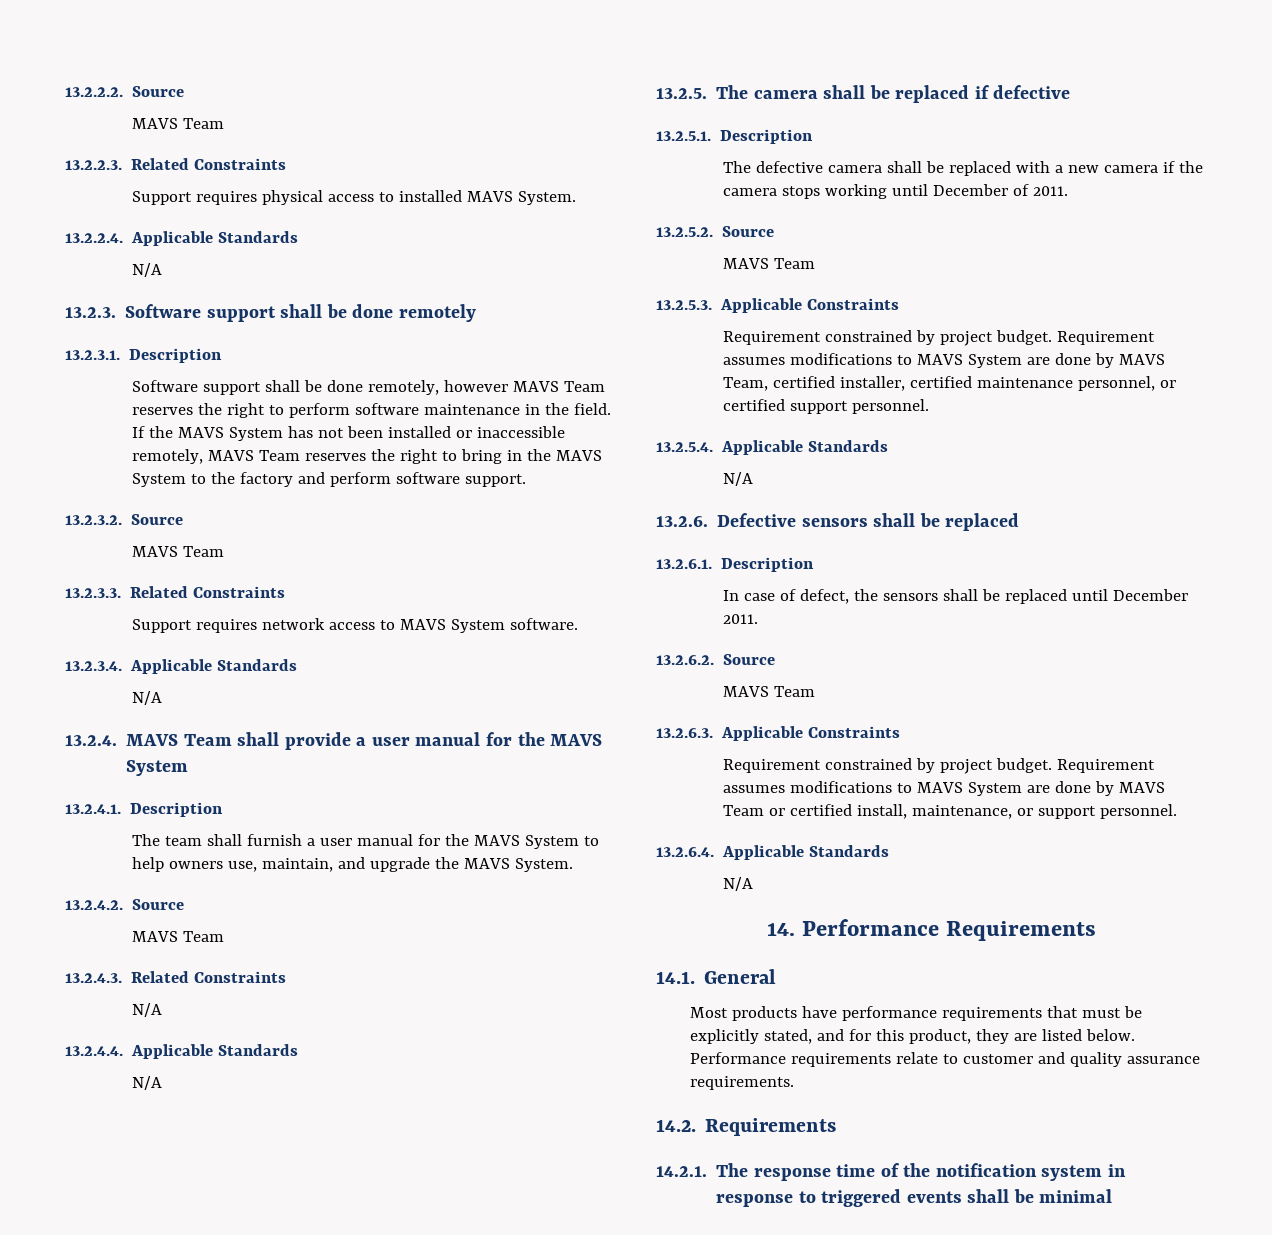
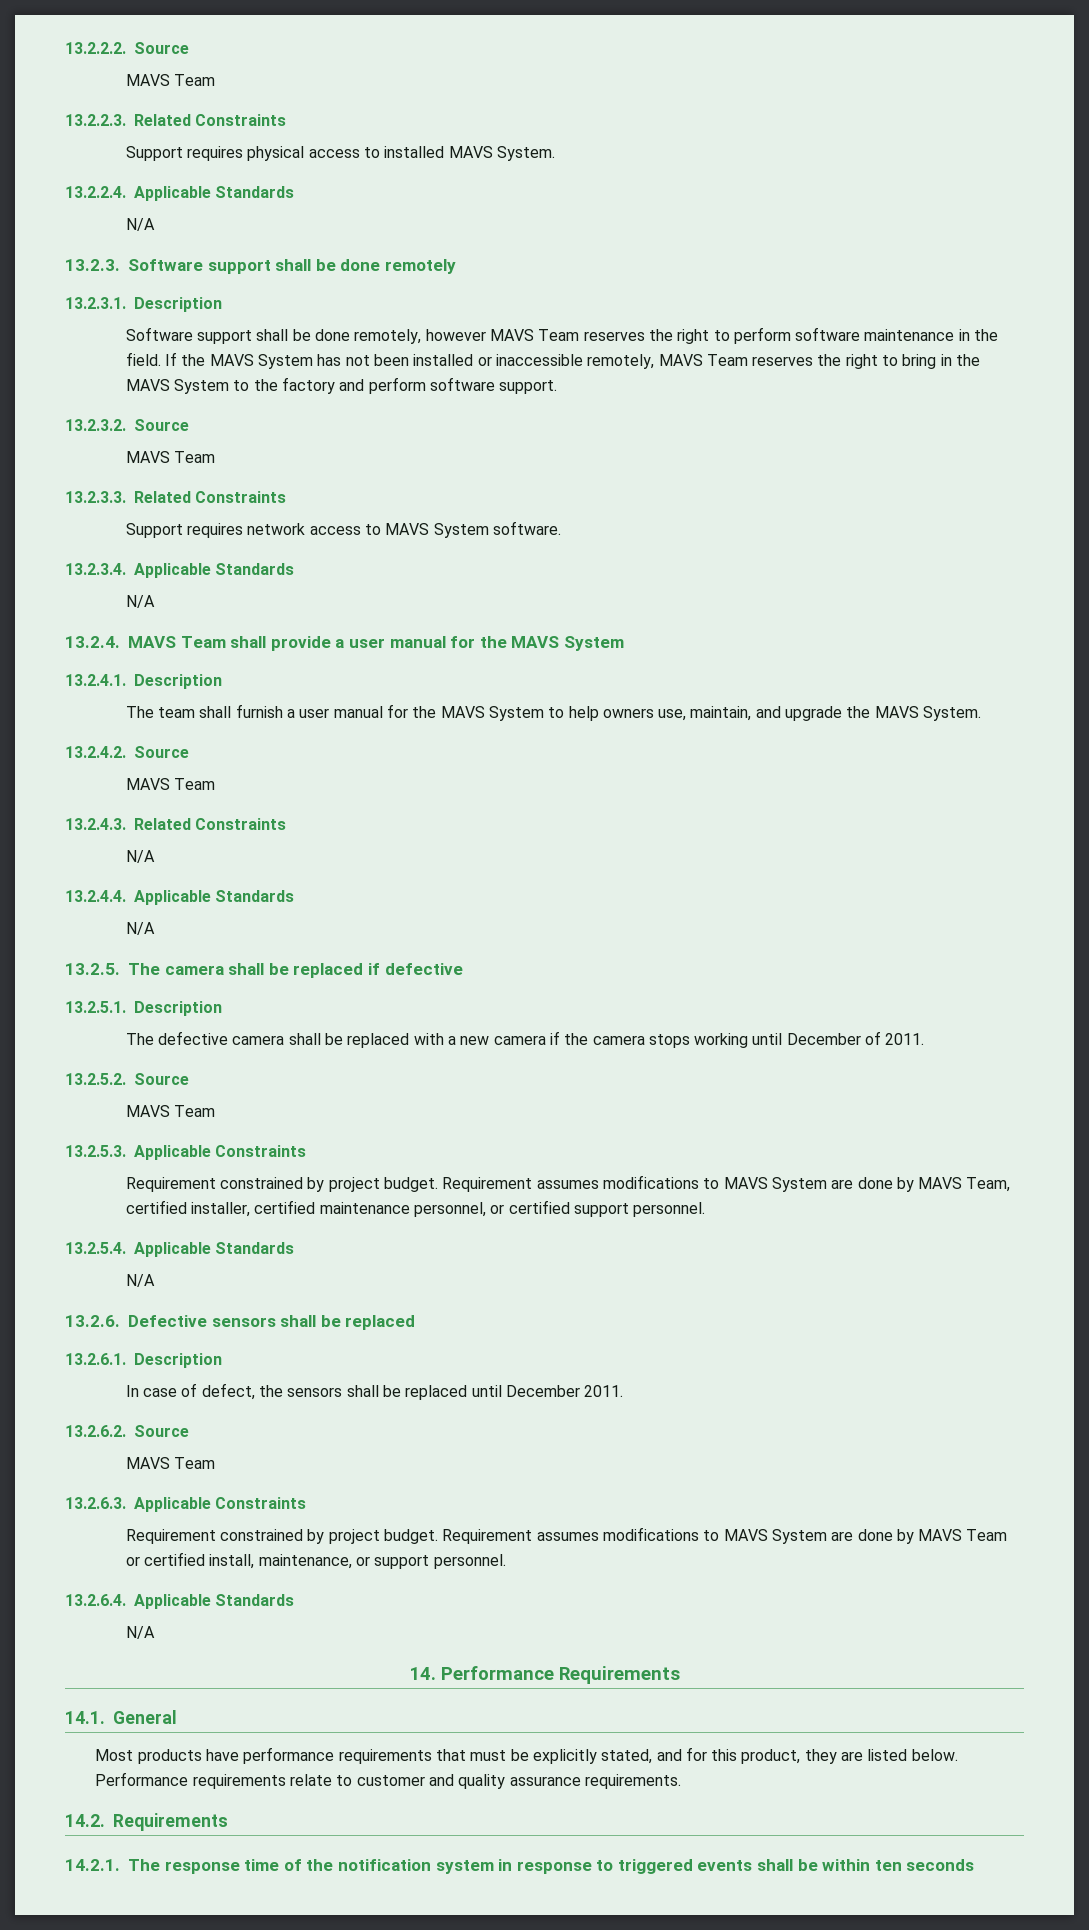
[1039,1189,1113,1203] minimal -> [822,1859,975,1871] within ten seconds

